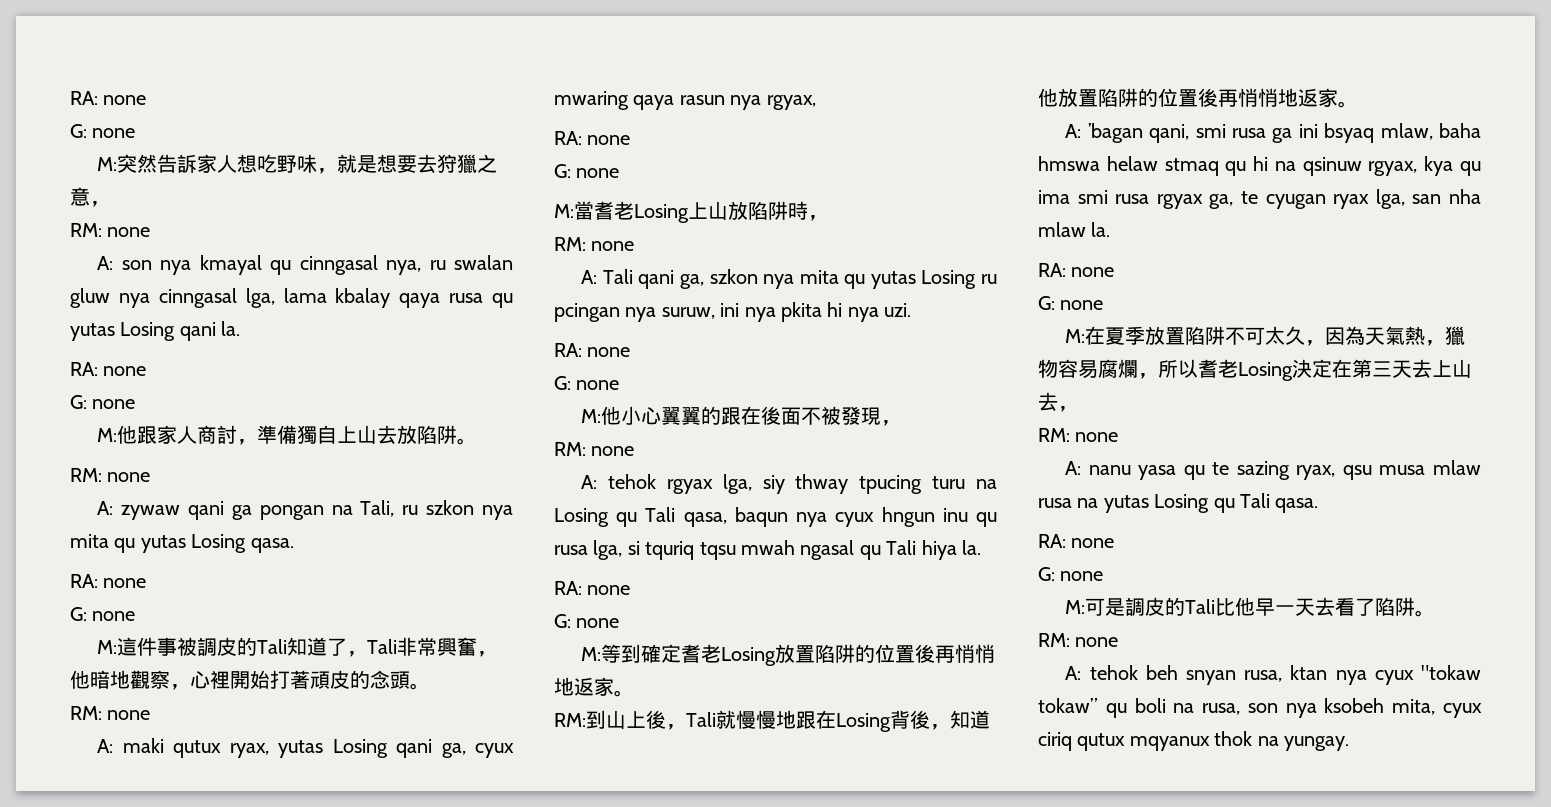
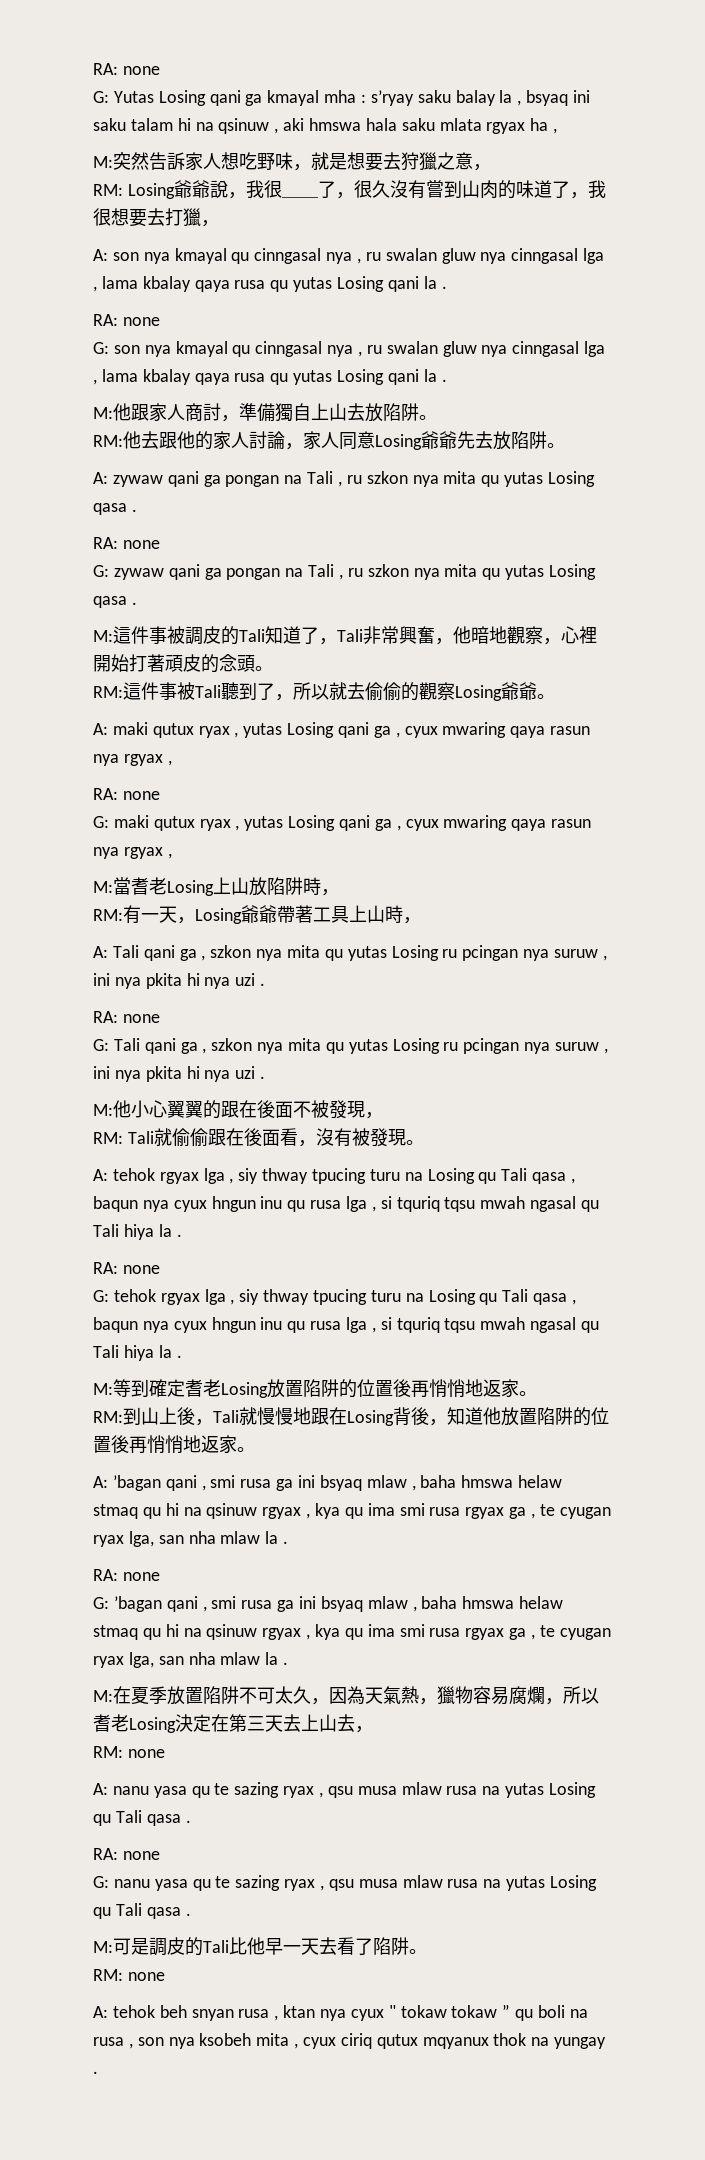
[70,91,147,105] [70,124,136,138] RA: none // G: none -> [93,63,160,75] [93,90,591,106] [93,118,558,134] RA: none // G: Yutas Losing qani ga kmayal mha : s’ryay saku balay la , bsyaq ini saku talam hi na qsinuw , aki hmswa hala saku mlata rgyax ha ,
[70,223,151,237] RM: none -> [93,180,606,199] [93,208,219,227] RM: Losing爺爺說，我很＿＿了，很久沒有嘗到山肉的味道了，我很想要去打獵，
[386,255,513,275] [70,288,513,308] [70,321,241,341] [70,362,147,376] [70,395,136,409] nya, ru swalan gluw nya cinngasal lga, lama kbalay qaya rusa qu yutas Losing qani la. // RA: none // G: none -> [326,248,605,264] [93,276,447,292] [93,314,160,326] [93,341,606,357] [93,369,447,385] nya , ru swalan gluw nya cinngasal lga , lama kbalay qaya rusa qu yutas Losing qani la . // RA: none // G: son nya kmayal qu cinngasal nya , ru swalan gluw nya cinngasal lga , lama kbalay qaya rusa qu yutas Losing qani la .
[70,468,151,482] RM: none -> [93,431,565,450] RM:他去跟他的家人討論，家人同意Losing爺爺先去放陷阱。
[360,500,513,520] [70,534,294,553] [70,574,147,588] [70,607,136,621] Tali, ru szkon nya mita qu yutas Losing qasa. // RA: none // G: none -> [307,471,596,487] [93,503,137,515] [93,537,160,549] [93,564,597,580] [93,596,137,608] Tali , ru szkon nya mita qu yutas Losing qasa . // RA: none // G: zywaw qani ga pongan na Tali , ru szkon nya mita qu yutas Losing qasa .
[70,706,151,720] RM: none -> [93,682,555,701] RM:這件事被Tali聽到了，所以就去偷偷的觀察Losing爺爺。
[229,739,514,758] [554,91,816,110] [554,131,631,145] [554,164,620,178] ryax, yutas Losing qani ga, cyux mwaring qaya rasun nya rgyax, // RA: none // G: none -> [198,722,591,738] [93,754,172,766] [93,788,160,800] [93,815,592,831] [93,847,172,859] ryax , yutas Losing qani ga , cyux mwaring qaya rasun nya rgyax , // RA: none // G: maki qutux ryax , yutas Losing qani ga , cyux mwaring qaya rasun nya rgyax ,
[554,237,635,251] RM: none -> [93,905,421,924] RM:有一天，Losing爺爺帶著工具上山時，
[679,269,997,289] [554,302,912,322] [554,343,631,357] [554,376,620,390] ga, szkon nya mita qu yutas Losing ru pcingan nya suruw, ini nya pkita hi nya uzi. // RA: none // G: none -> [179,945,607,961] [93,973,266,989] [93,1011,160,1023] [93,1038,608,1054] [93,1066,266,1082] ga , szkon nya mita qu yutas Losing ru pcingan nya suruw , ini nya pkita hi nya uzi . // RA: none // G: Tali qani ga , szkon nya mita qu yutas Losing ru pcingan nya suruw , ini nya pkita hi nya uzi .
[554,442,635,456] RM: none -> [93,1128,424,1147] RM: Tali就偷偷跟在後面看，沒有被發現。
[722,474,997,494] [554,507,997,527] [554,540,981,560] [554,581,631,595] [554,614,620,628] lga, siy thway tpucing turu na Losing qu Tali qasa, baqun nya cyux hngun inu qu rusa lga, si tquriq tqsu mwah ngasal qu Tali hiya la. // RA: none // G: none -> [203,1168,576,1184] [93,1196,600,1212] [93,1224,182,1240] [93,1262,160,1274] [93,1289,577,1305] [93,1317,600,1333] [93,1345,182,1361] lga , siy thway tpucing turu na Losing qu Tali qasa , baqun nya cyux hngun inu qu rusa lga , si tquriq tqsu mwah ngasal qu Tali hiya la . // RA: none // G: tehok rgyax lga , siy thway tpucing turu na Losing qu Tali qasa , baqun nya cyux hngun inu qu rusa lga , si tquriq tqsu mwah ngasal qu Tali hiya la .
[1149,123,1481,143] [1038,156,1481,176] [1038,189,1481,209] [1038,222,1111,237] [1038,263,1115,277] [1038,296,1104,310] qani, smi rusa ga ini bsyaq mlaw, baha hmswa helaw stmaq qu hi na qsinuw rgyax, kya qu ima smi rusa rgyax ga, te cyugan ryax lga, san nha mlaw la. // RA: none // G: none -> [165,1475,563,1491] [93,1503,611,1519] [93,1531,289,1547] [93,1569,160,1581] [93,1596,564,1612] [93,1624,611,1640] [93,1652,289,1668] qani , smi rusa ga ini bsyaq mlaw , baha hmswa helaw stmaq qu hi na qsinuw rgyax , kya qu ima smi rusa rgyax ga , te cyugan ryax lga, san nha mlaw la . // RA: none // G: ’bagan qani , smi rusa ga ini bsyaq mlaw , baha hmswa helaw stmaq qu hi na qsinuw rgyax , kya qu ima smi rusa rgyax ga , te cyugan ryax lga, san nha mlaw la .
[1296,460,1481,480] [1038,493,1319,513] [1038,534,1115,548] [1038,567,1104,581] ryax, qsu musa mlaw rusa na yutas Losing qu Tali qasa. // RA: none // G: none -> [283,1782,597,1798] [93,1810,191,1826] [93,1848,160,1860] [93,1875,598,1891] [93,1903,191,1919] ryax , qsu musa mlaw rusa na yutas Losing qu Tali qasa . // RA: none // G: nanu yasa qu te sazing ryax , qsu musa mlaw rusa na yutas Losing qu Tali qasa .
[1244,670,1283,682] rusa, -> [238,2009,279,2021] rusa ,
[1421,665,1481,680] [1038,698,1098,713] "tokaw tokaw” -> [388,2004,511,2018] " tokaw tokaw ”
[1202,703,1241,715] rusa, -> [93,2037,133,2049] rusa ,
[1392,699,1436,715] mita, -> [256,2033,299,2049] mita ,
[1284,736,1349,751] yungay. -> [554,2037,607,2049] [93,2071,98,2074] yungay .

